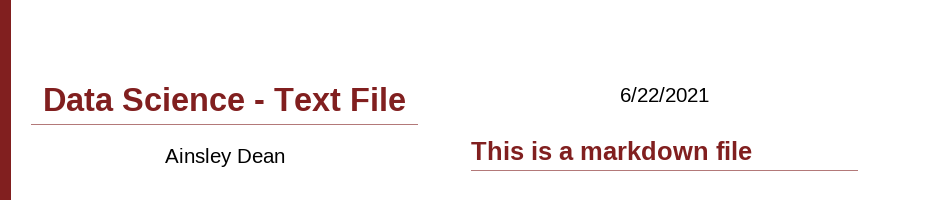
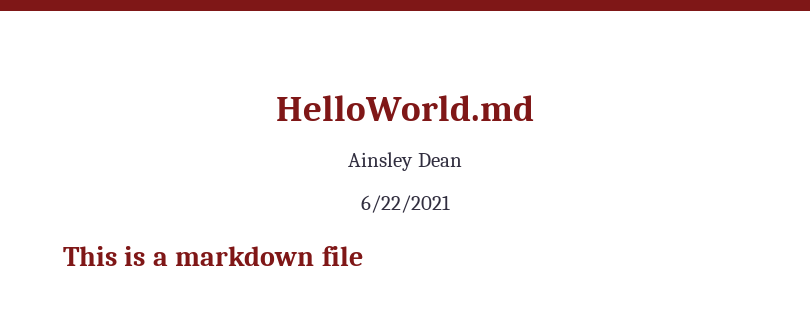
[43,87,406,111] Data Science - Text File -> [276,95,534,121] HelloWorld.md

